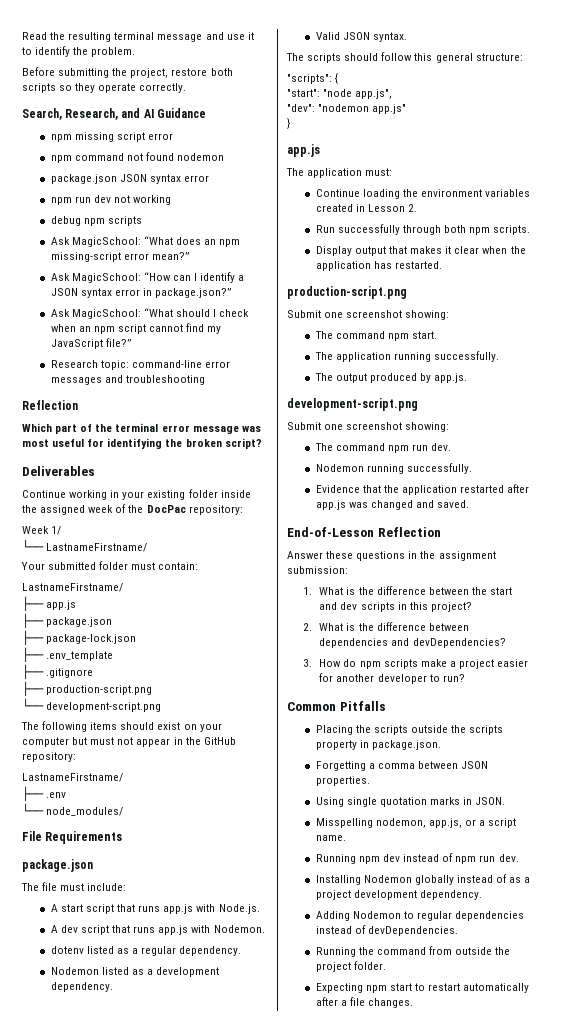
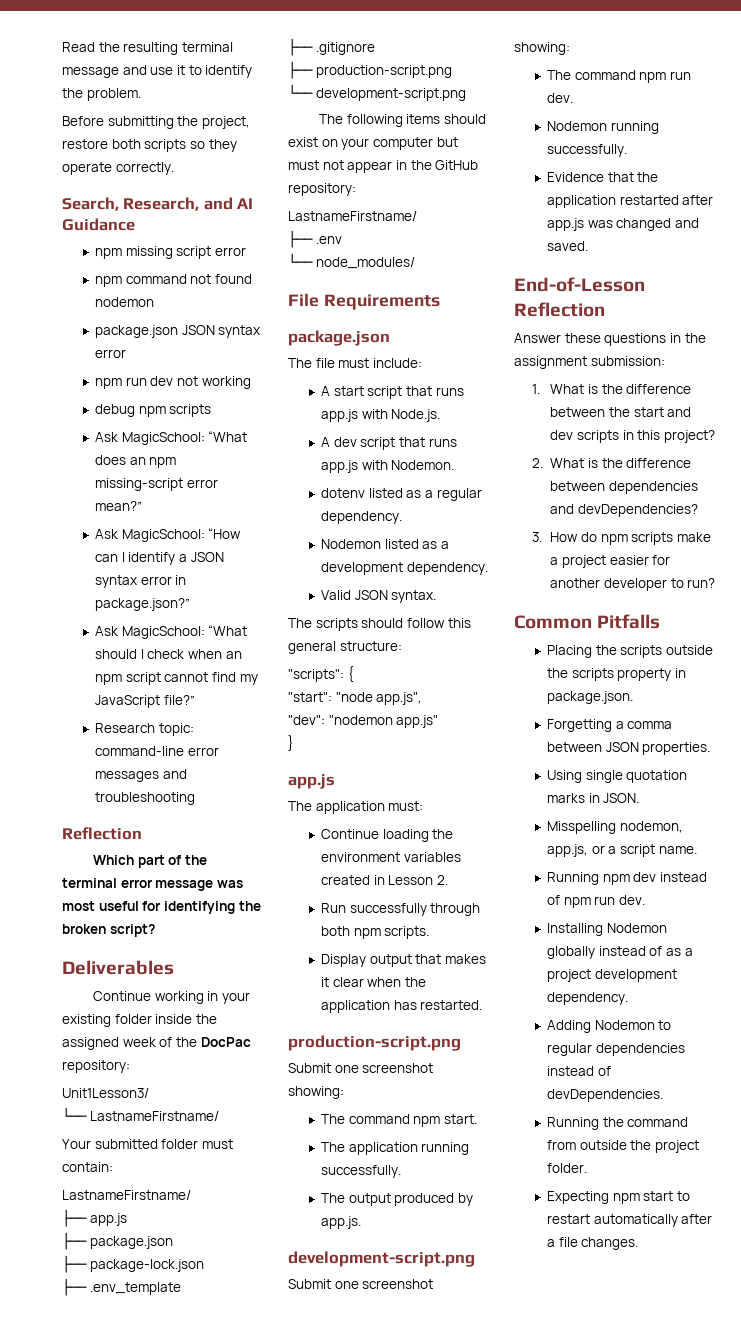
[22,526,62,535] Week 1/ -> [62,1088,149,1098] Unit1Lesson3/

